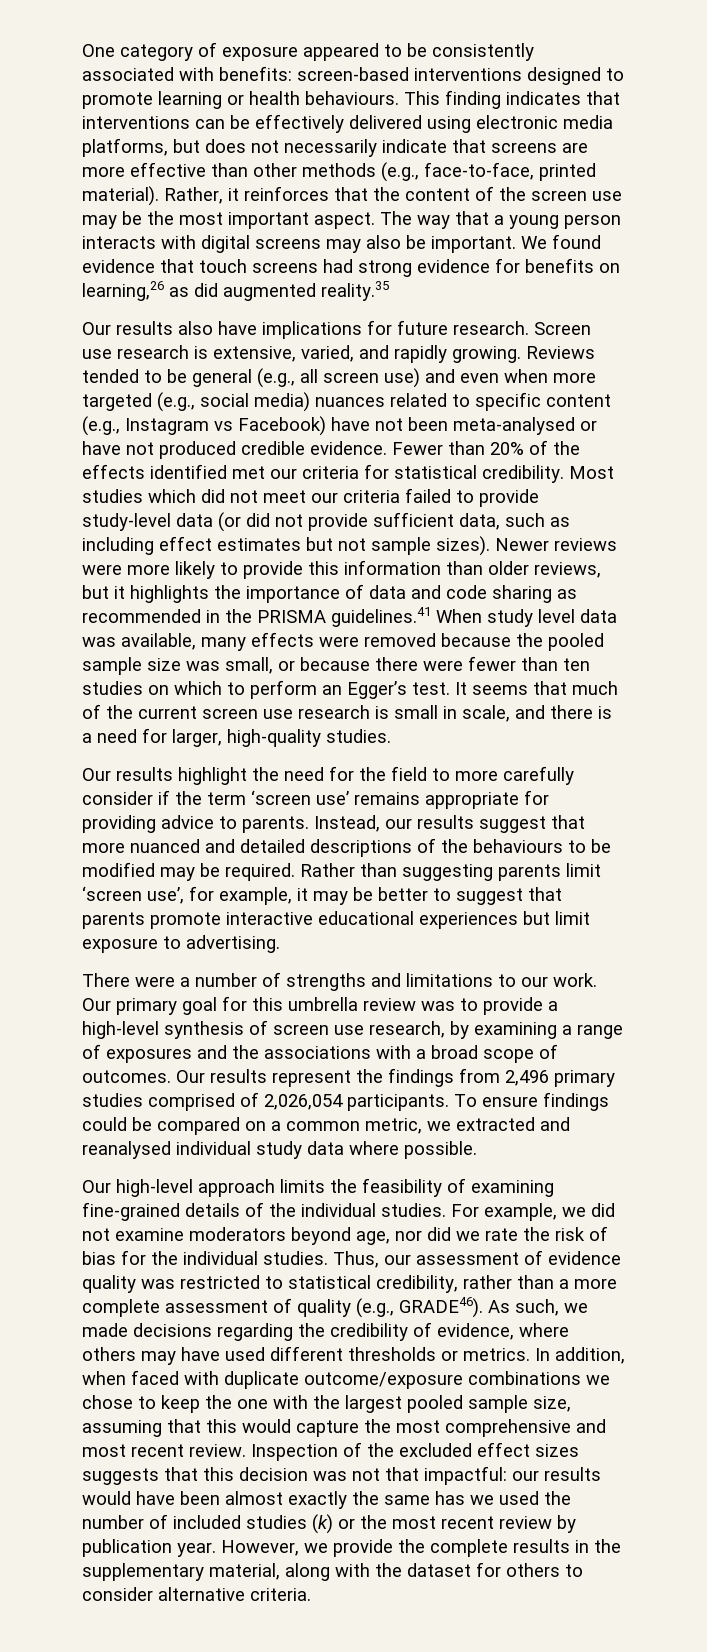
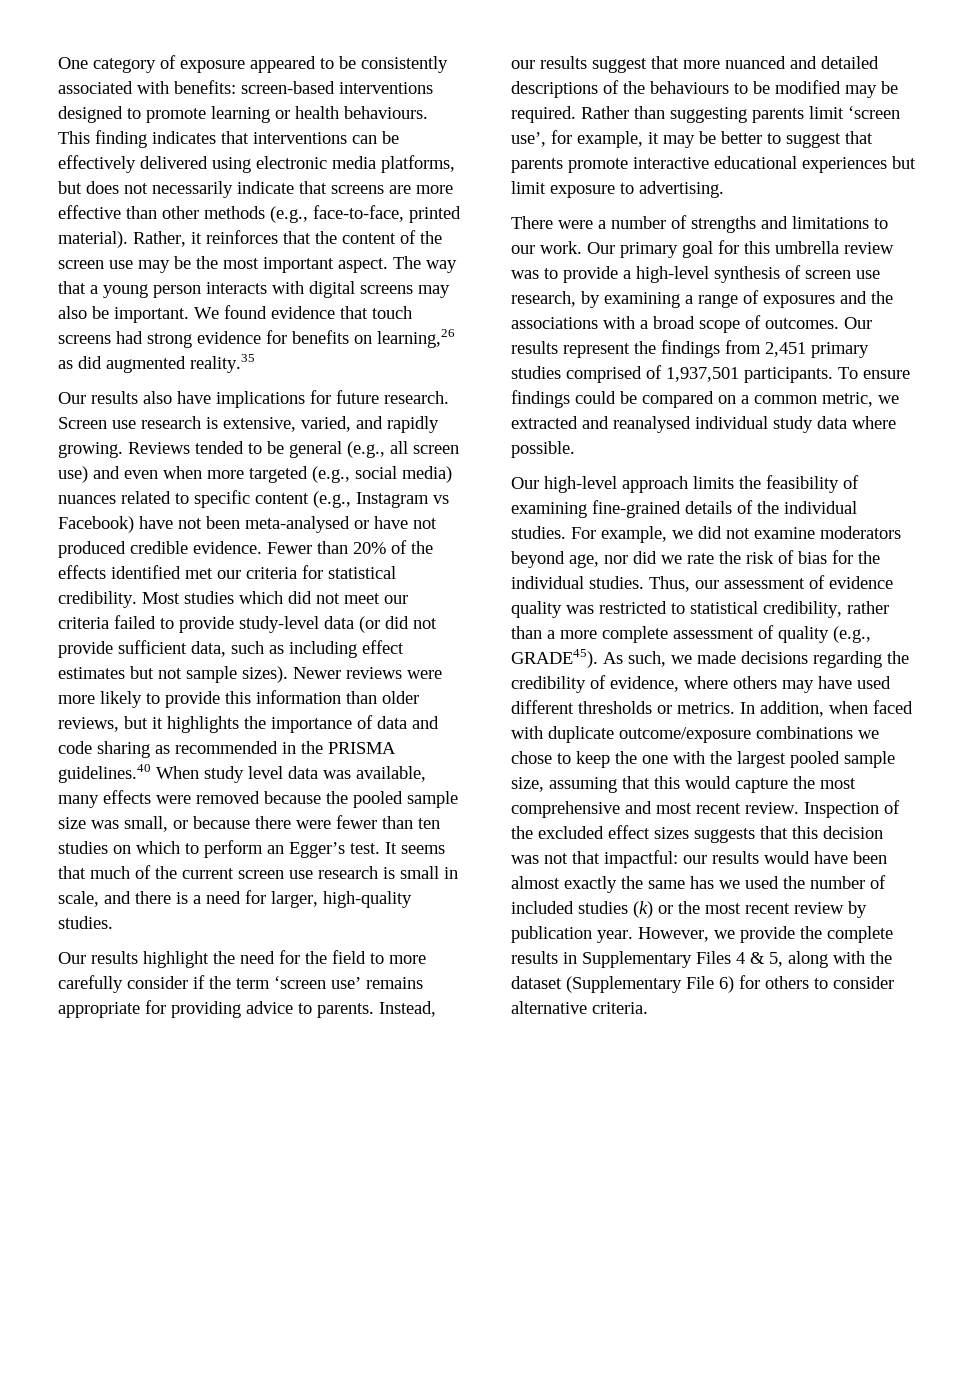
[331,607,431,627] guidelines.41 -> [58,764,151,783] guidelines.40
[505,1070,549,1086] 2,496 -> [765,342,806,357] 2,451
[264,1094,343,1110] 2,026,054 -> [666,367,739,382] 1,937,501
[399,1297,483,1318] GRADE46). -> [511,649,598,668] GRADE45).
[594,1539,621,1553] [82,1563,280,1581] the supplementary material, -> [582,951,783,968] Supplementary Files 4 & 5,
(471, 1570) none -> [566,976,734,993] (Supplementary File 6)

